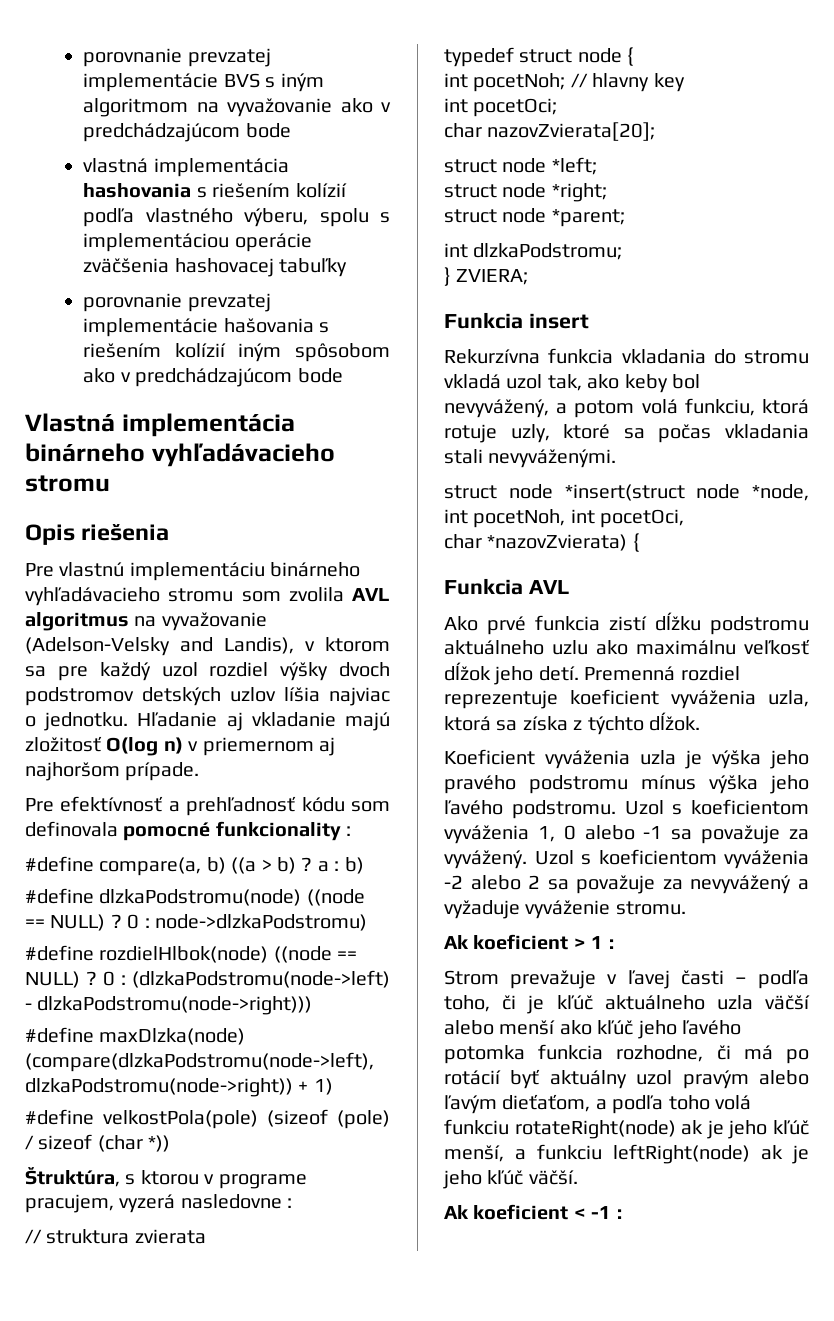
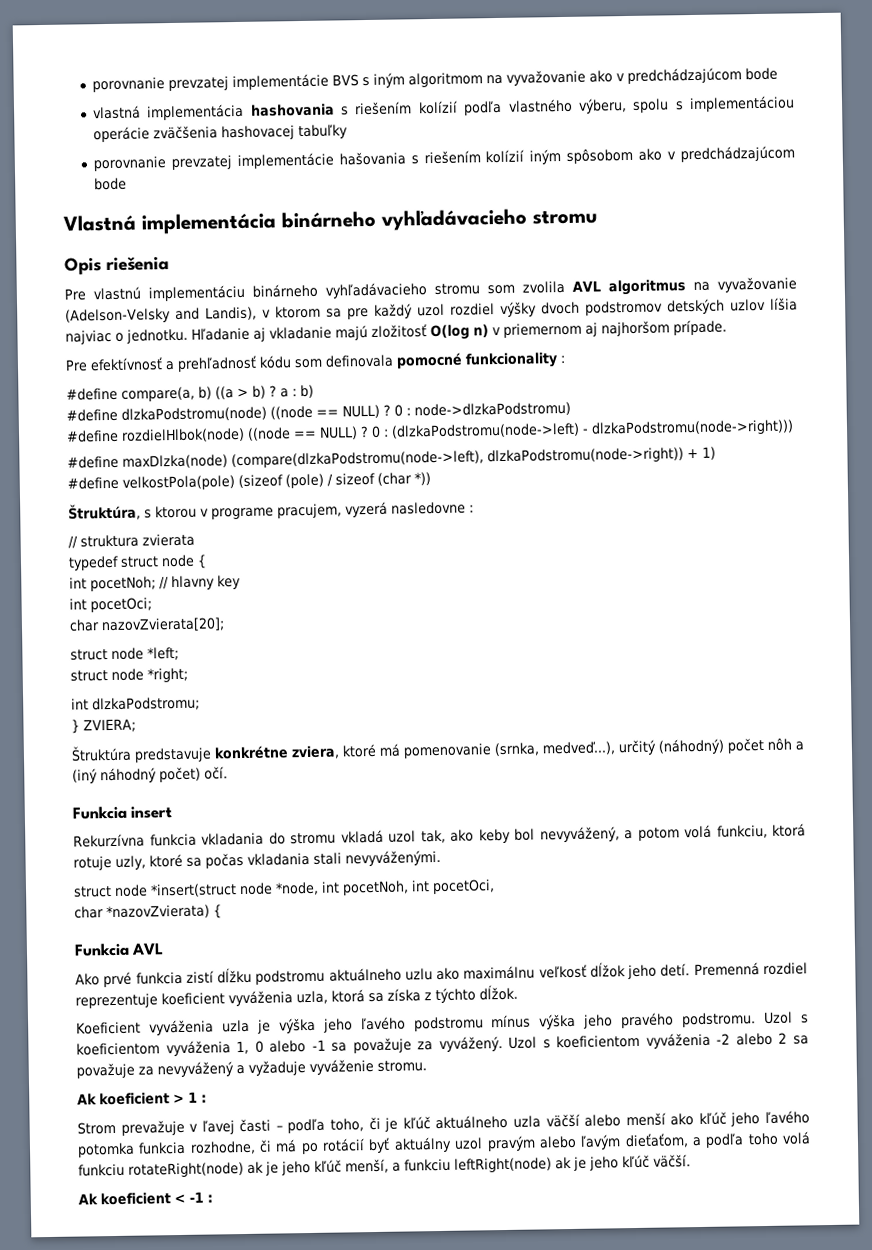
[444,208,625,227] // struct node *parent; -> (188, 675) none
(529, 277) none -> [71,737,804,763] [72,766,228,784] // Štruktúra predstavuje konkrétne zviera, ktoré má pomenovanie (srnka, medveď...), určitý (náhodný) počet nôh a (iný náhodný počet) očí.
[444,775,516,794] pravého -> [360,1016,406,1031] ľavého
[444,800,503,815] ľavého -> [620,1012,675,1029] pravého

